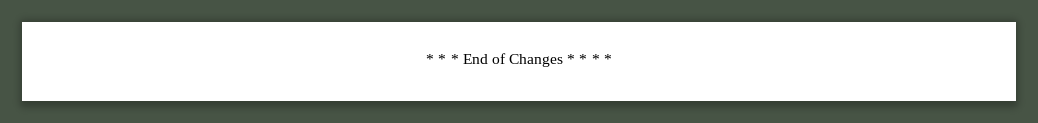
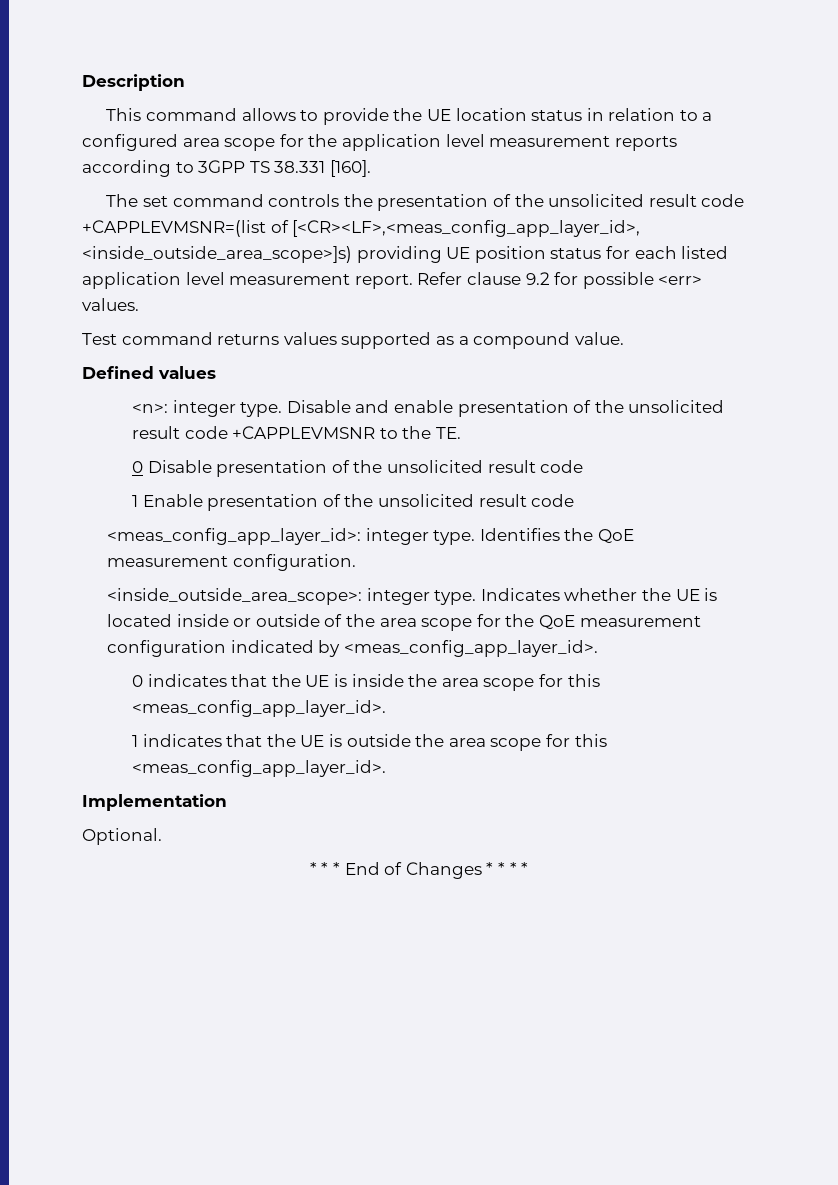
(426, 59) none -> [82,74,185,91] [106,108,713,125] [82,134,677,151] [82,160,371,177] [106,194,745,211] [82,220,641,237] [82,246,729,263] [82,272,703,289] [82,298,139,311] [82,332,624,349] [82,366,216,379] [132,400,725,417] [132,426,462,439] [132,460,584,477] [132,494,575,511] [107,528,634,545] [107,554,356,571] [107,588,718,605] [107,614,701,631] [107,640,598,657] [132,674,600,691] [132,700,387,717] [132,734,607,751] [132,760,387,777] [82,794,227,811] [82,828,162,845] Description // This command allows to provide the UE location status in relation to a configured area scope for the application level measurement reports according to 3GPP TS 38.331 [160]. // The set command controls the presentation of the unsolicited result code +CAPPLEVMSNR=(list of [<CR><LF>,<meas_config_app_layer_id>, <inside_outside_area_scope>]s) providing UE position status for each listed application level measurement report. Refer clause 9.2 for possible <err> values. // Test command returns values supported as a compound value. // Defined values // <n>: integer type. Disable and enable presentation of the unsolicited result code +CAPPLEVMSNR to the TE. // 0 Disable presentation of the unsolicited result code // 1 Enable presentation of the unsolicited result code // <meas_config_app_layer_id>: integer type. Identifies the QoE measurement configuration. // <inside_outside_area_scope>: integer type. Indicates whether the UE is located inside or outside of the area scope for the QoE measurement configuration indicated by <meas_config_app_layer_id>. // 0 indicates that the UE is inside the area scope for this <meas_config_app_layer_id>. // 1 indicates that the UE is outside the area scope for this <meas_config_app_layer_id>. // Implementation // Optional. //

